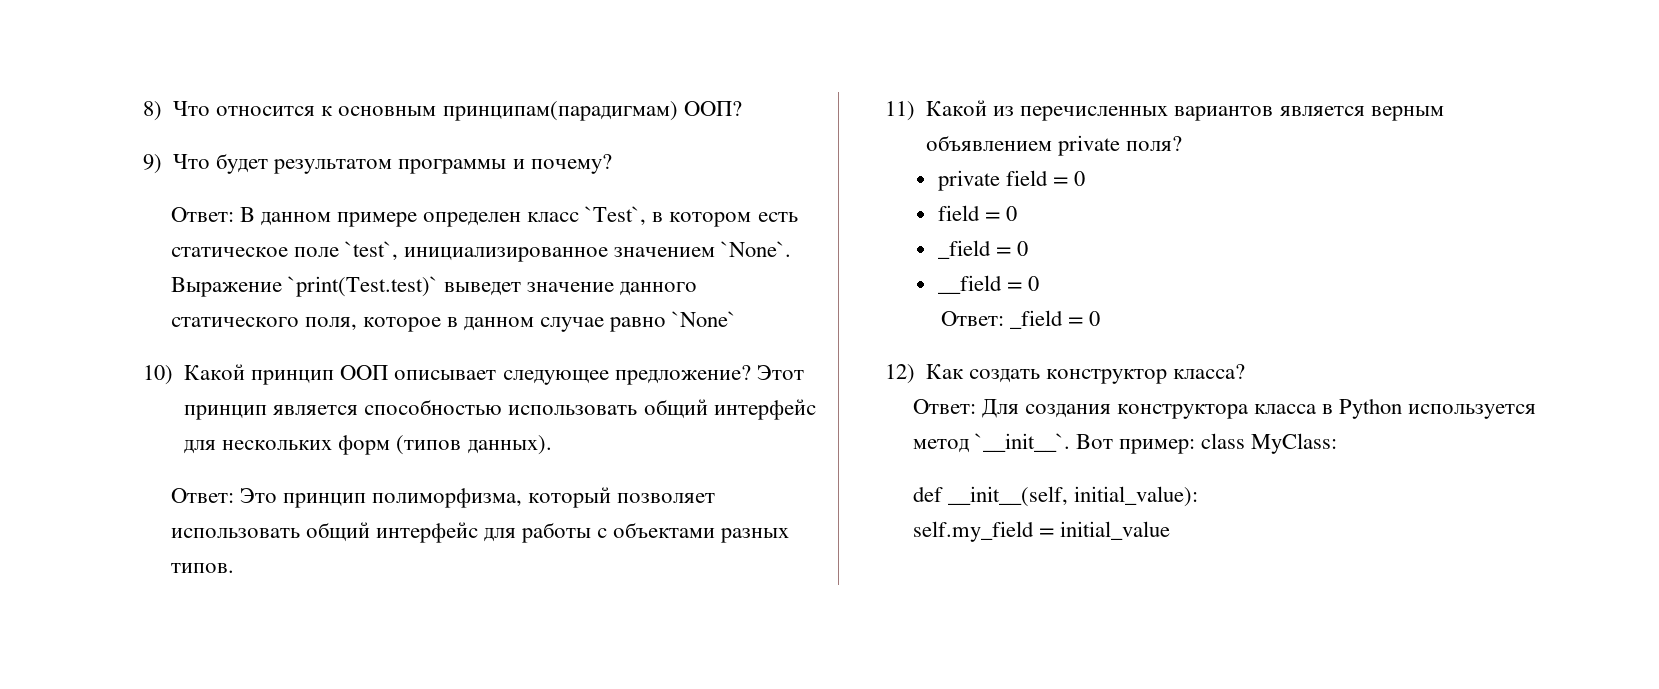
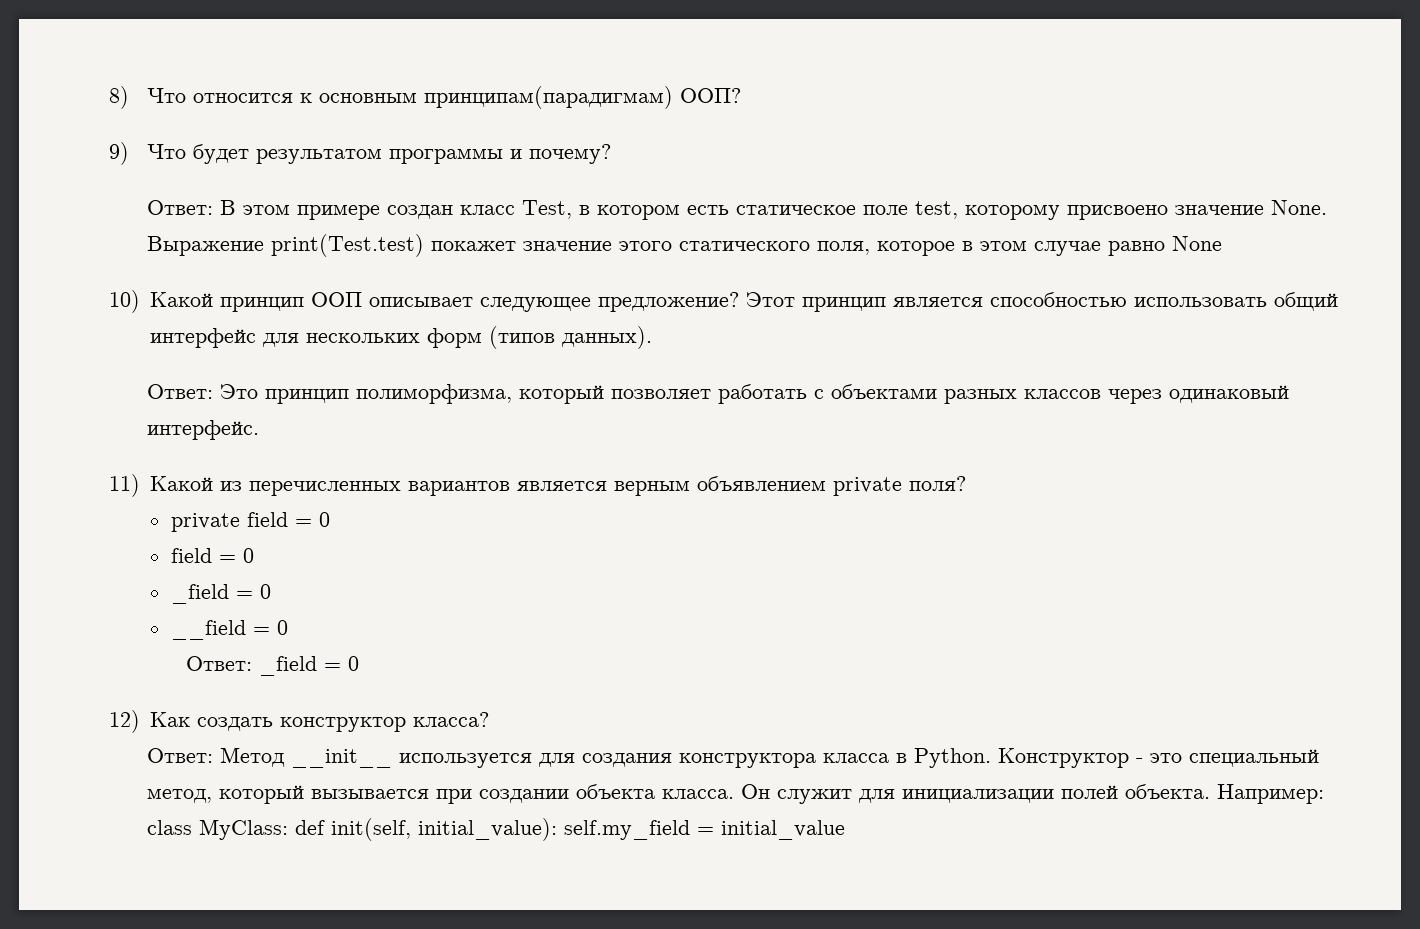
[261,206,647,227] данном примере определен класс `Test`, -> [243,200,573,220] этом примере создан класс Test,
[345,241,792,262] [170,276,698,297] `test`, инициализированное значением `None`. Выражение `print(Test.test)` выведет значение данного -> [915,200,1328,220] [147,234,673,257] test, которому присвоено значение None. Выражение print(Test.test) покажет значение этого
[464,317,535,331] данном -> [980,241,1028,251] этом
[609,311,737,332] равно `None` -> [1108,236,1223,256] равно None
[170,522,790,543] [170,563,234,573] использовать общий интерфейс для работы с объектами разных типов. -> [718,384,1290,404] [147,420,260,440] работать с объектами разных классов через одинаковый интерфейс.
[981,398,1537,419] [912,433,1196,454] Для создания конструктора класса в Python используется метод `__init__`. Вот пример: -> [220,747,1320,768] [147,784,1325,804] Метод __init__ используется для создания конструктора класса в Python. Конструктор - это специальный метод, который вызывается при создании объекта класса. Он служит для инициализации полей объекта. Например:
[912,486,1068,507] // def __init__(self, -> [295,818,412,841] def init(self,
(1199, 496) // -> (558, 829) none

